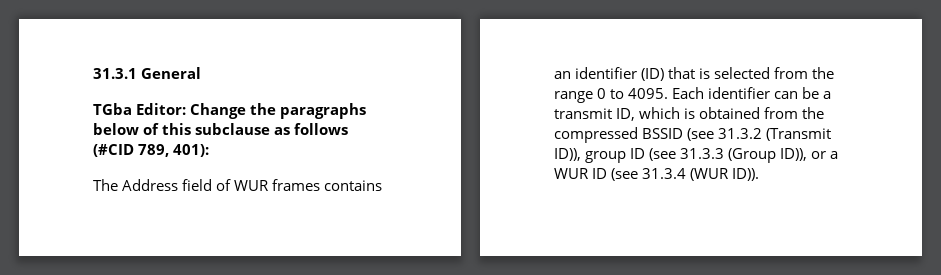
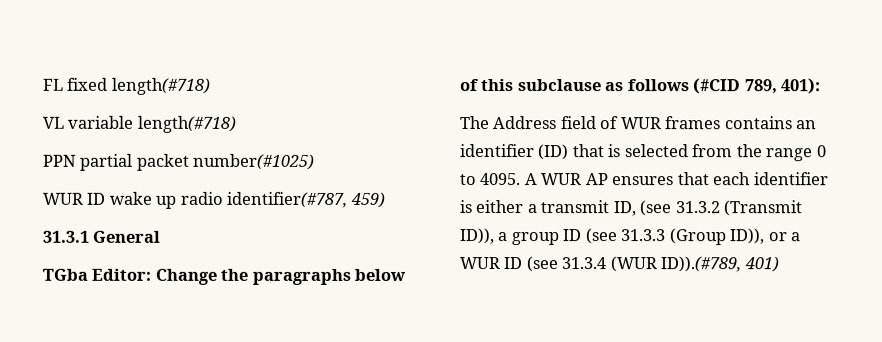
(93, 73) none -> [43,77,211,95] [43,115,237,133] [43,153,316,171] [42,191,385,209] FL fixed length(#718) // VL variable length(#718) // PPN partial packet number(#1025) // WUR ID wake up radio identifier(#787, 459) //
[672,87,832,99] [554,107,825,121] [554,127,684,143] Each identifier can be a transmit ID, which is obtained from the compressed BSSID -> [523,172,828,186] [459,200,636,217] A WUR AP ensures that each identifier is either a transmit ID,
(581, 154) none -> [497,232,508,242] a
[732,168,760,181] ID)). -> [660,256,779,273] ID)).(#789, 401)

